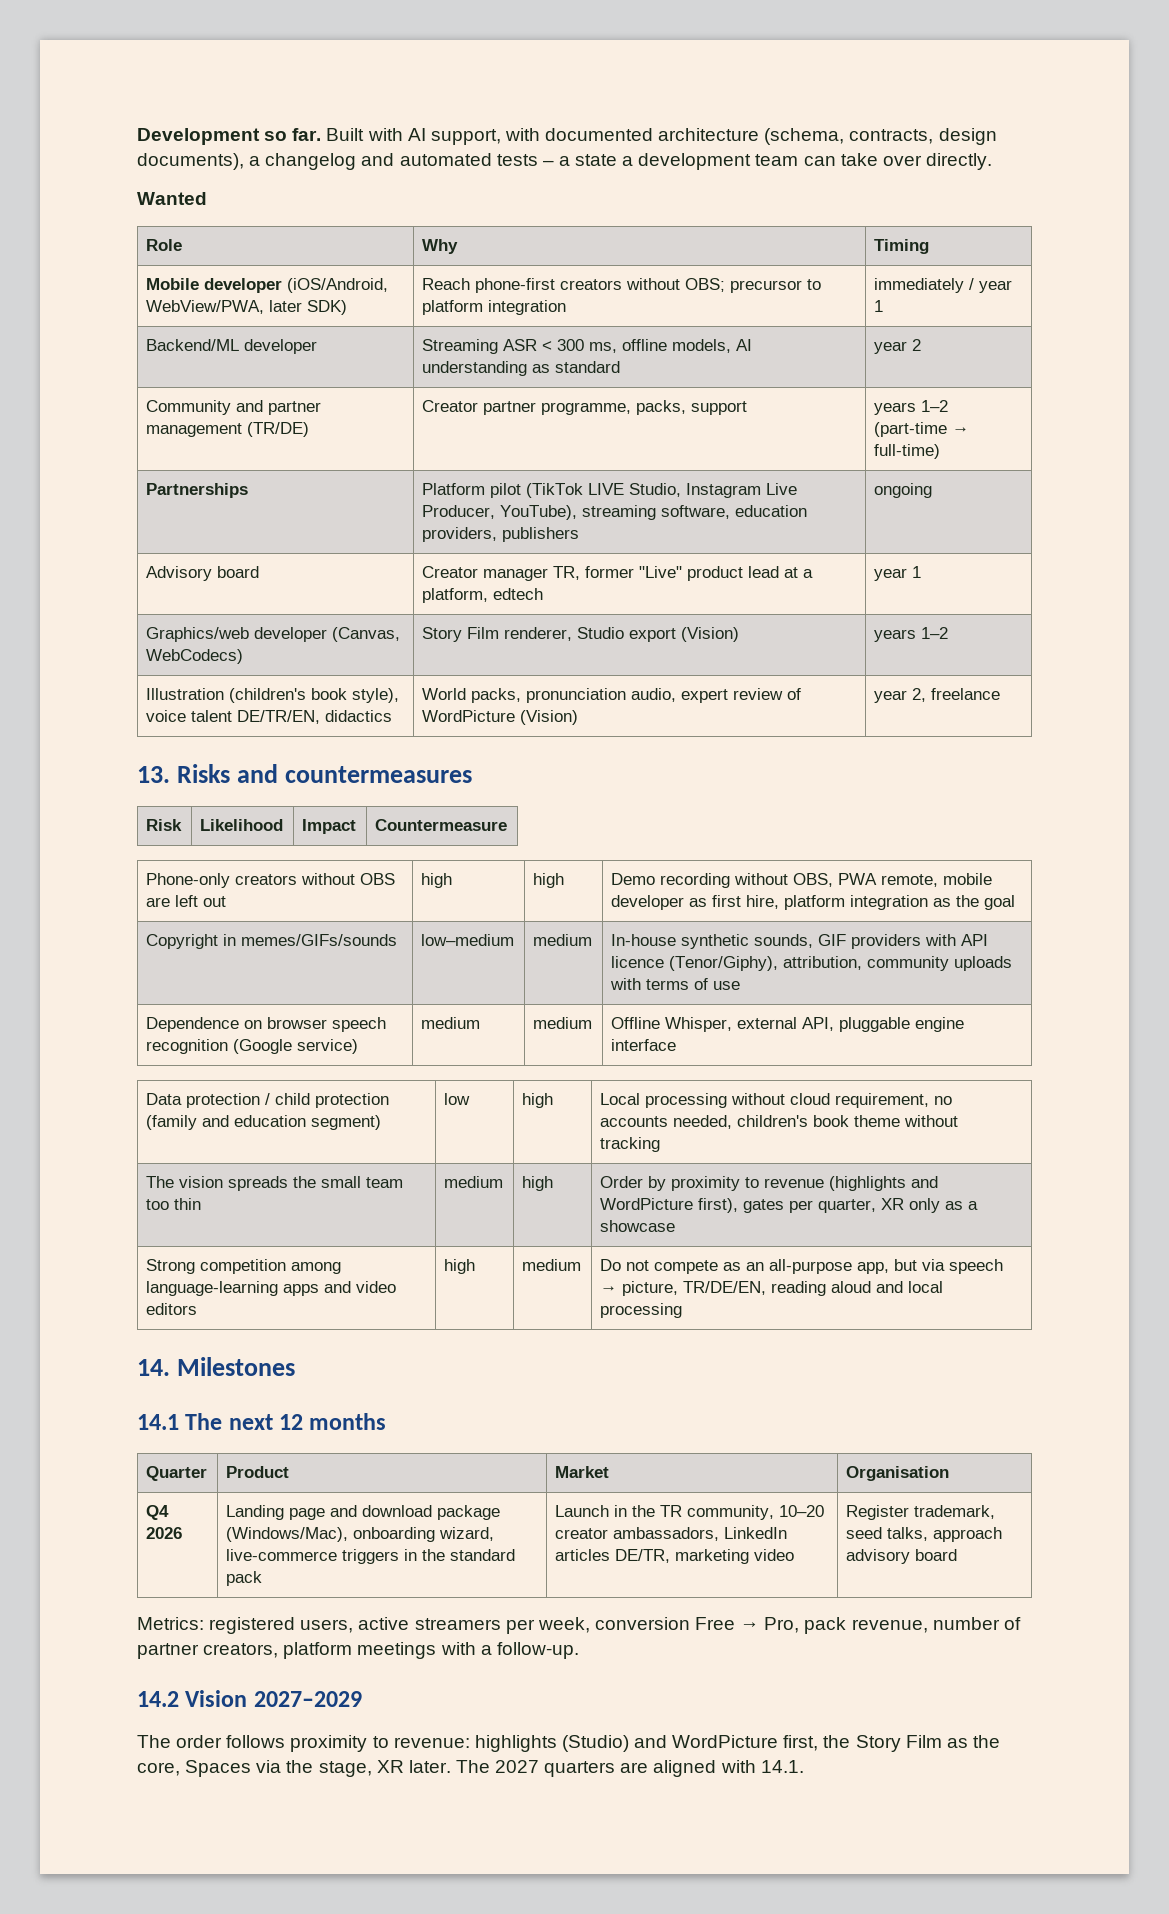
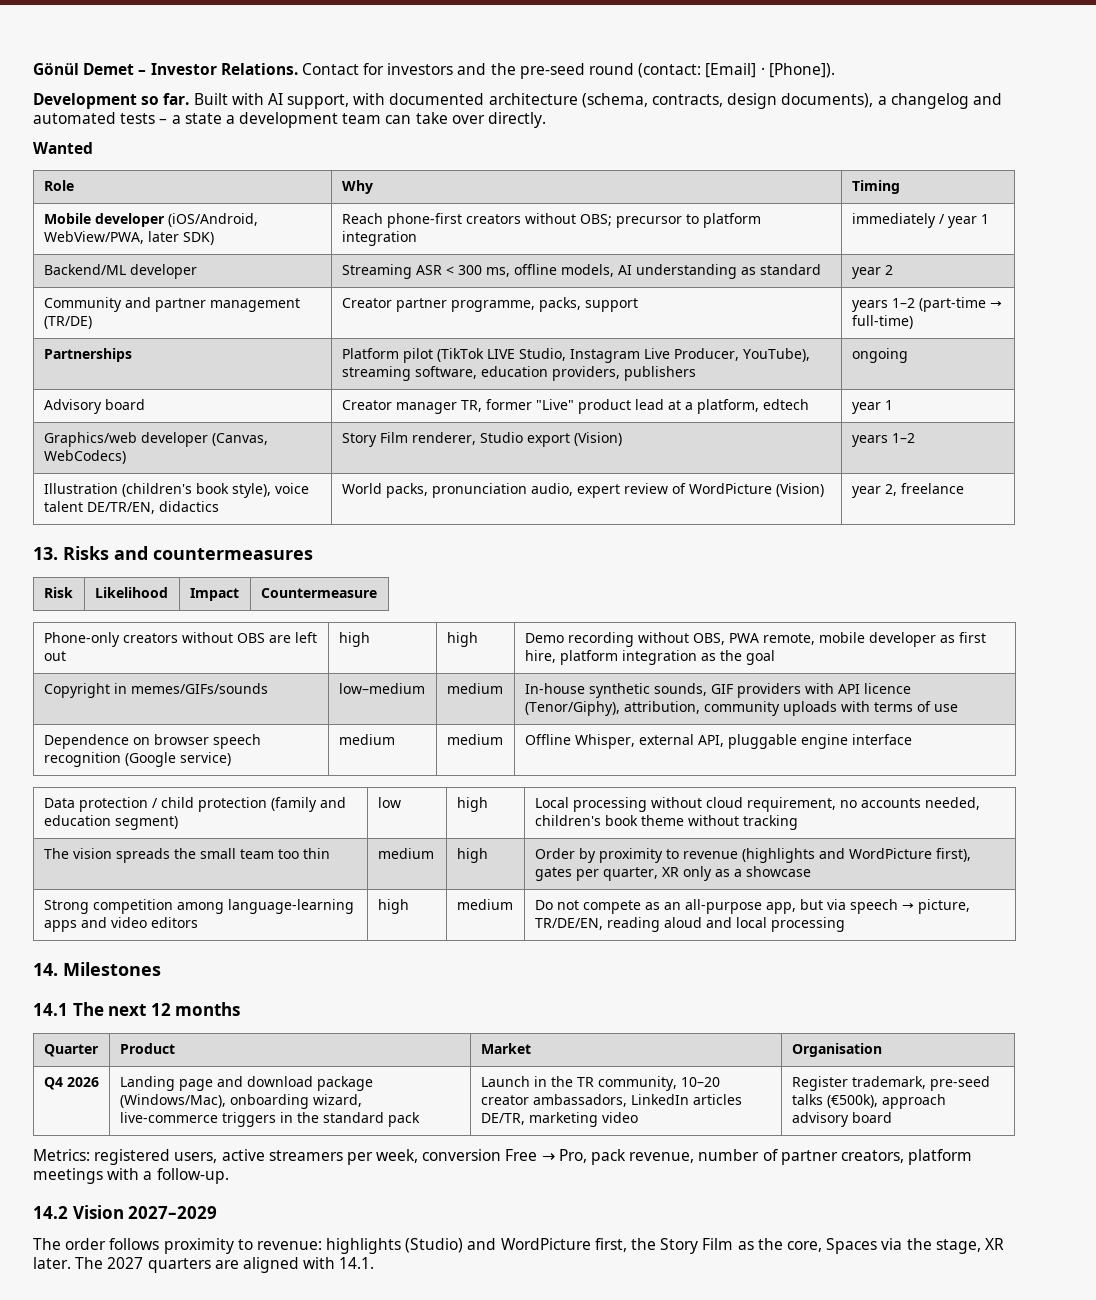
(137, 136) none -> [33,63,835,79] Gönül Demet – Investor Relations. Contact for investors and the pre-seed round (contact: [Email] · [Phone]). //
[846,1527,929,1541] seed talks, -> [929,1076,990,1091] [791,1094,878,1108] pre-seed talks (€500k),

